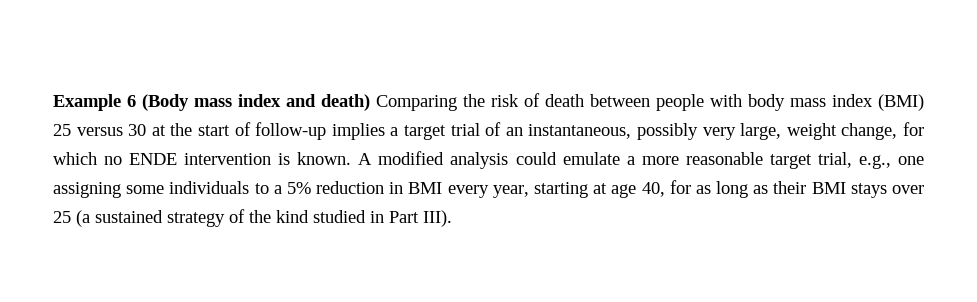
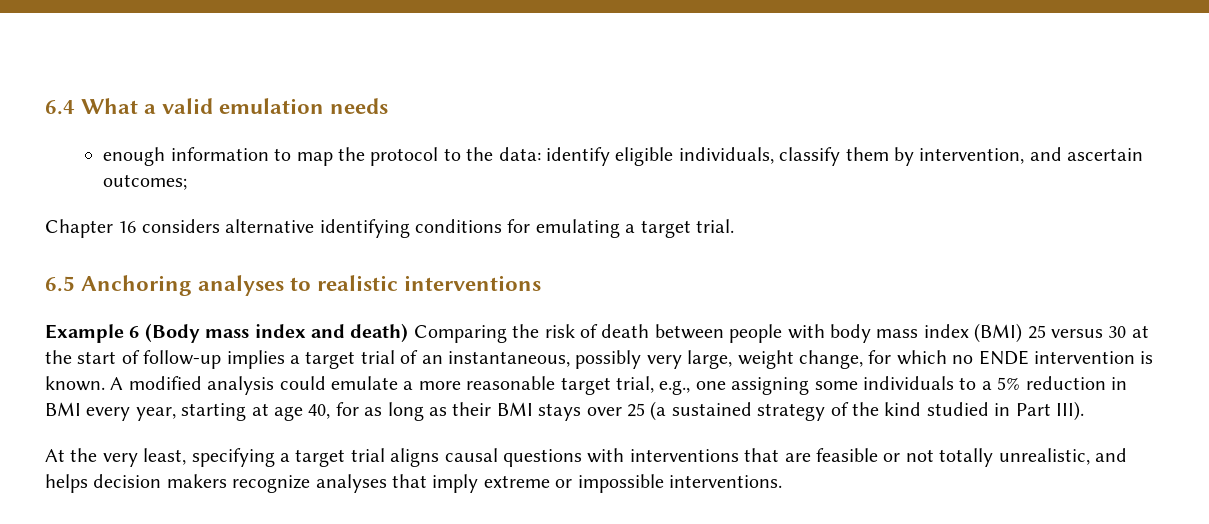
(53, 102) none -> [45,98,389,115] [103,147,1144,166] [103,174,188,190] [45,219,734,238] [45,275,542,296] 6.4 What a valid emulation needs // enough information to map the protocol to the data: identify eligible individuals, classify them by intervention, and ascertain outcomes; // Chapter 16 considers alternative identifying conditions for emulating a target trial. // 6.5 Anchoring analyses to realistic interventions //
(452, 218) none -> [45,448,1127,467] [45,474,782,493] // At the very least, specifying a target trial aligns causal questions with interventions that are feasible or not totally unrealistic, and helps decision makers recognize analyses that imply extreme or impossible interventions.

